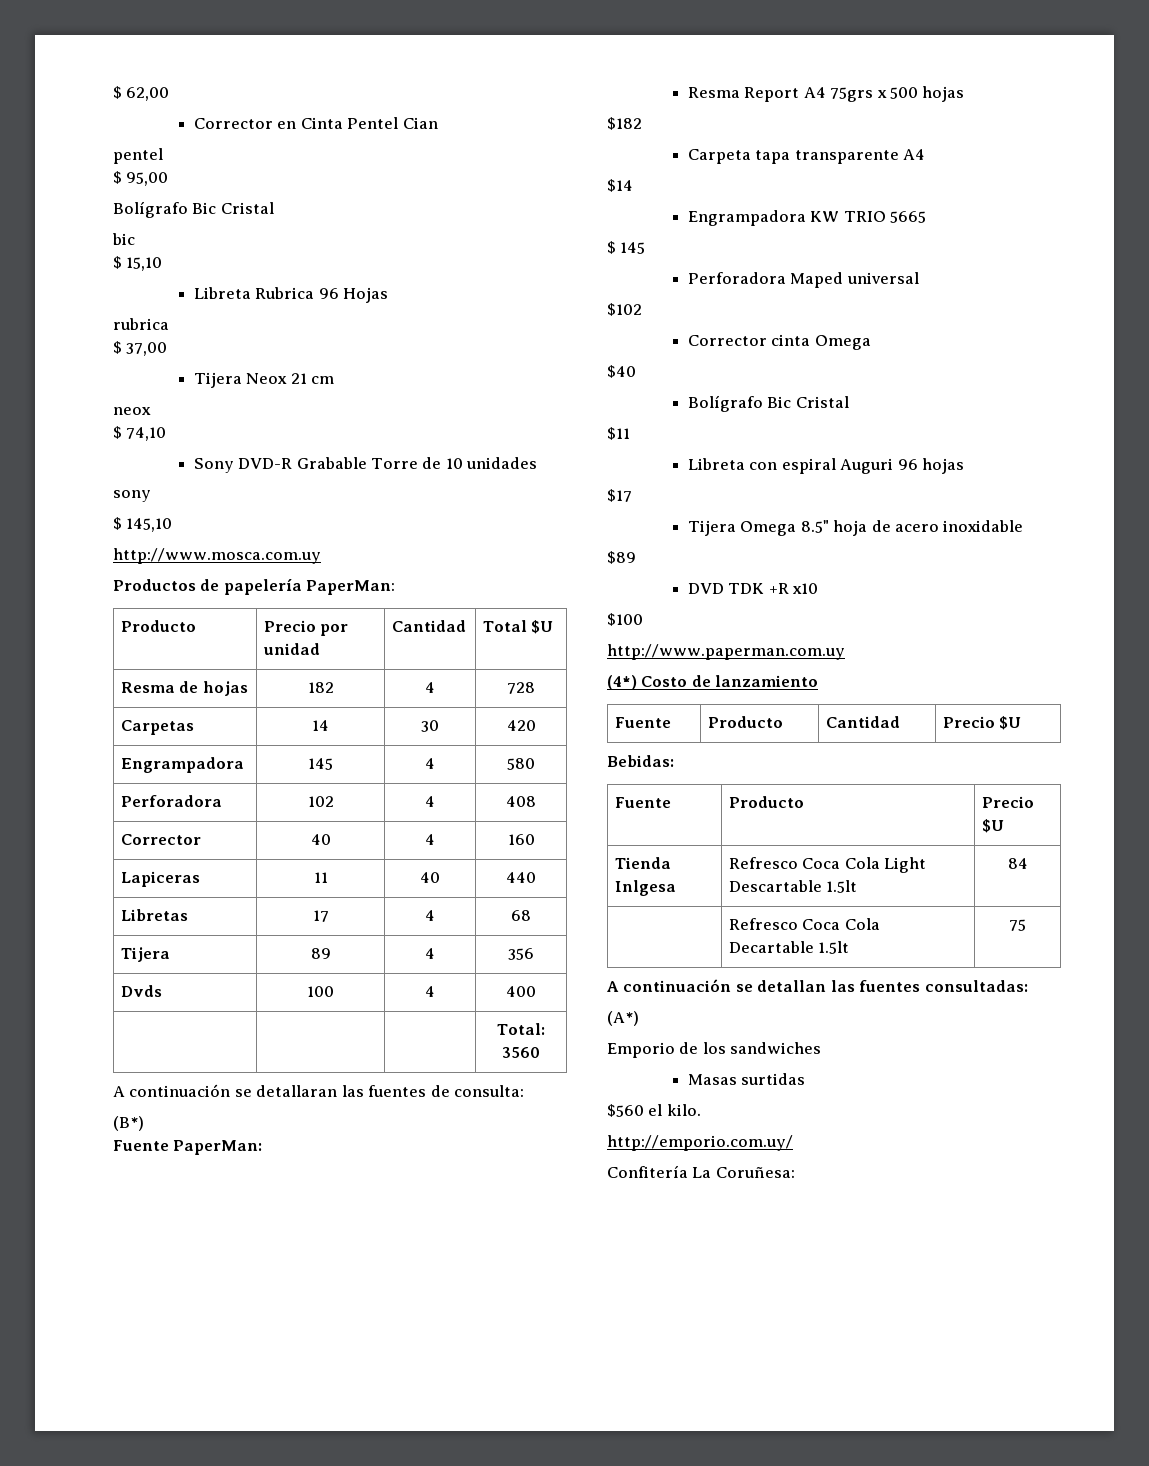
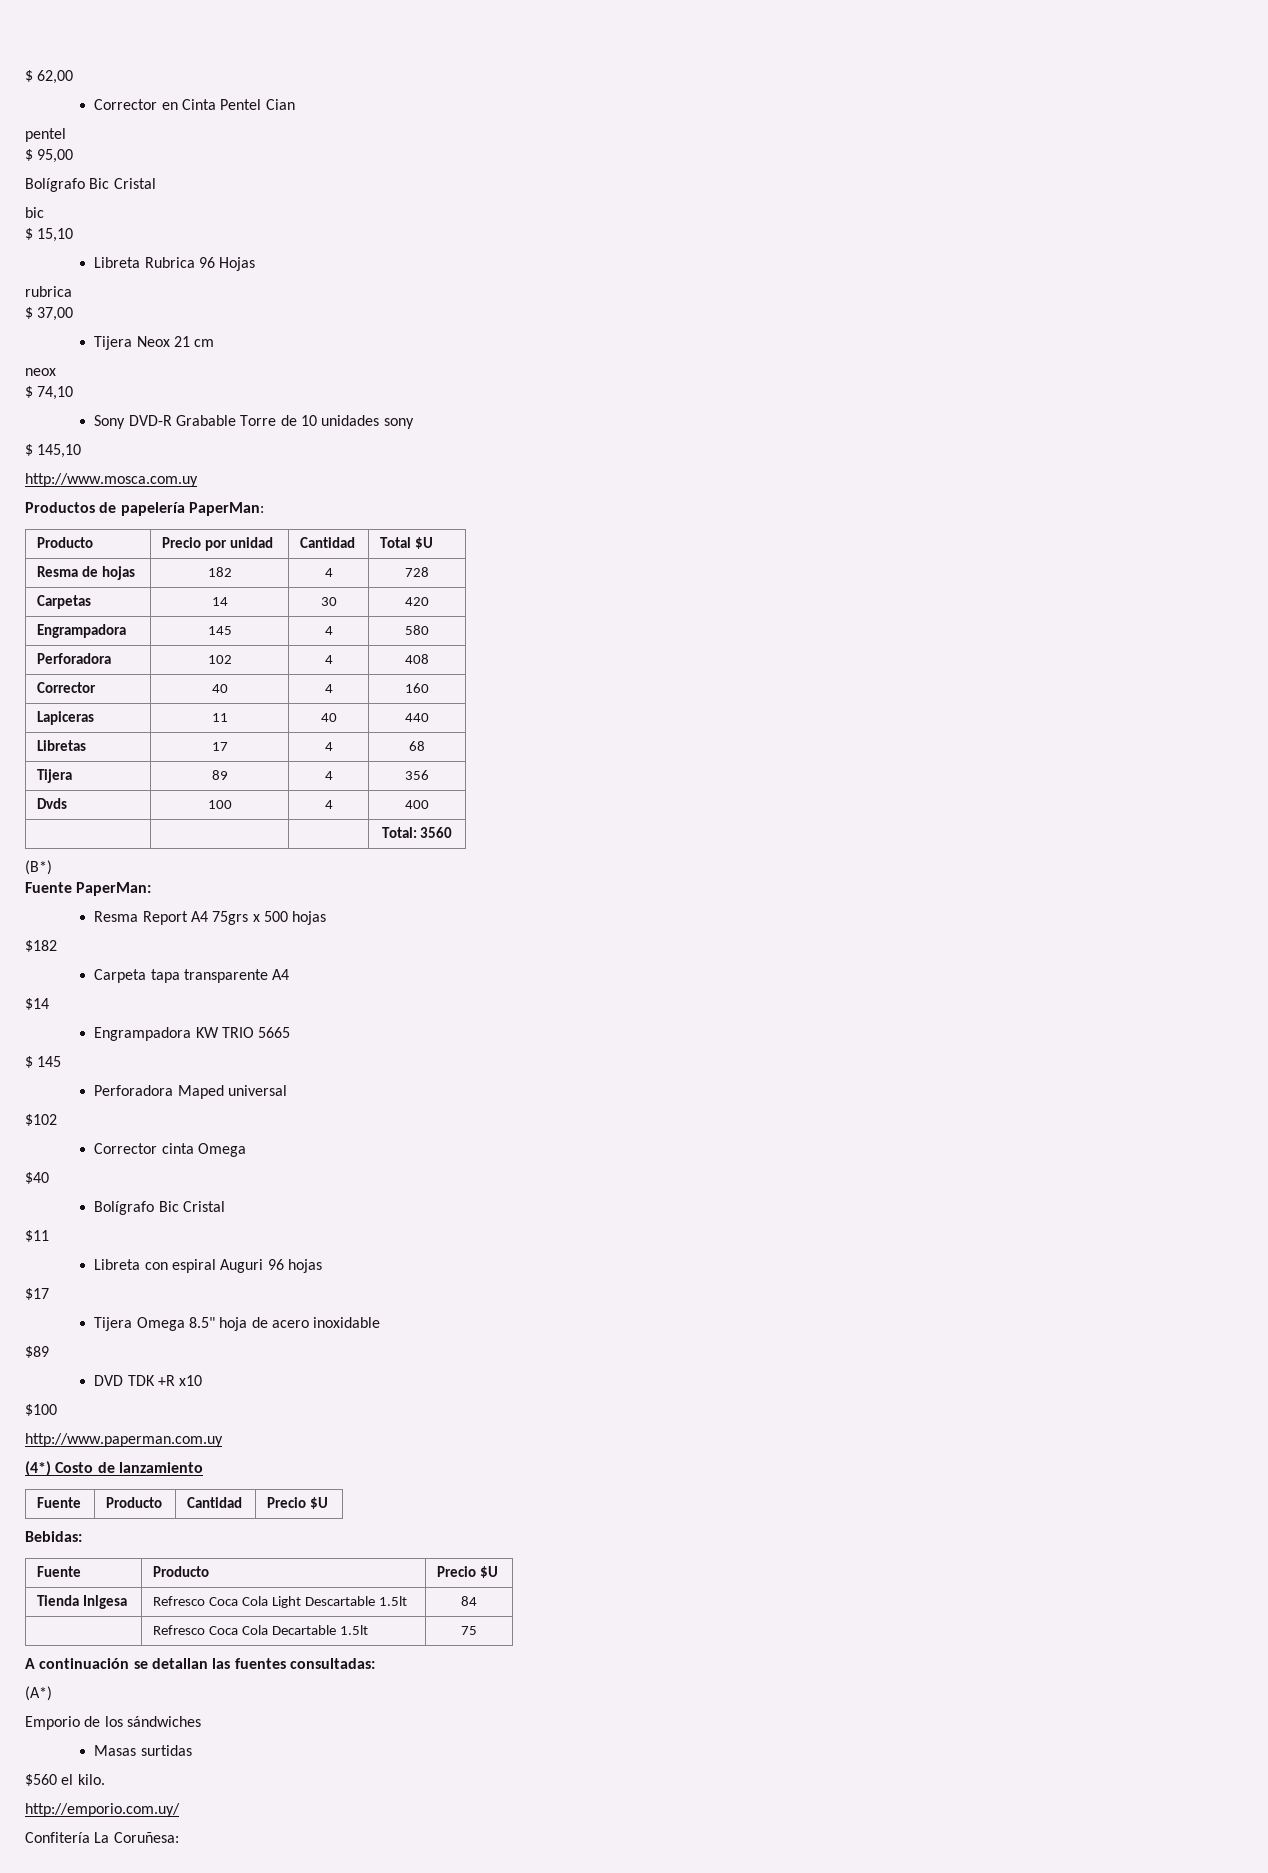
(538, 463) // -> (380, 420) none
[113,1084,525,1097] // A continuación se detallaran las fuentes de consulta: -> (453, 832) none
[730,1042,822,1054] sandwiches -> [126,1716,201,1727] sándwiches

